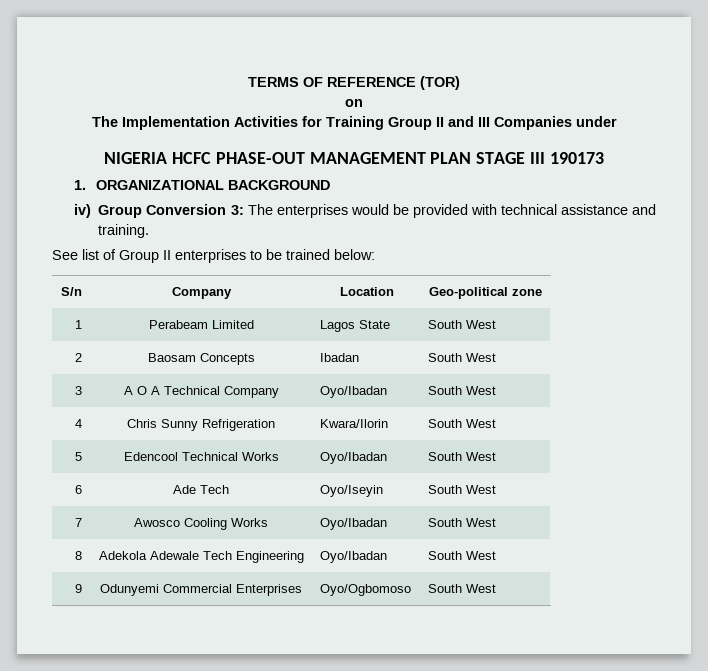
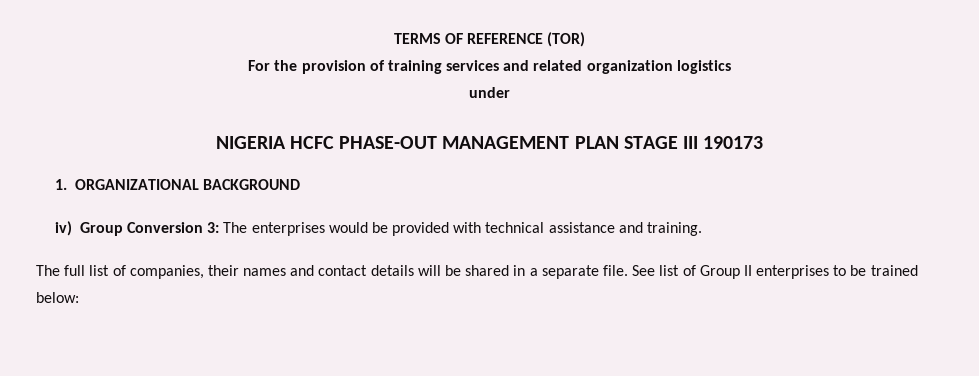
[345,99,363,107] [91,116,572,130] on // The Implementation Activities for Training Group II and III Companies -> [248,60,731,74] For the provision of training services and related organization logistics //
(150, 231) none -> [36,265,628,279] The full list of companies, their names and contact details will be shared in a separate file.
[60,287,82,296] [171,287,232,299] [339,287,394,296] [429,287,542,299] [75,320,83,329] [148,320,254,329] [319,320,390,332] [427,320,496,329] [75,353,83,362] [147,353,255,365] [319,353,359,362] [427,353,496,362] [75,386,83,395] [123,386,279,398] [319,386,387,398] [427,386,496,395] [75,419,83,428] [127,419,275,431] [319,419,388,428] [427,419,496,428] [75,452,83,461] [123,452,279,461] [319,452,387,464] [427,452,496,461] [75,485,83,494] [173,485,229,494] [319,485,383,497] [427,485,496,494] [75,518,83,527] [134,518,268,530] [319,518,387,530] [427,518,496,527] [75,551,83,560] [98,551,304,563] [319,551,387,563] [427,551,496,560] [75,584,83,593] [100,584,302,596] [319,584,411,596] [427,584,496,593] // S/n | Company | Location | Geo-political zone // 1 | Perabeam Limited | Lagos State | South West // 2 | Baosam Concepts | Ibadan | South West // 3 | A O A Technical Company | Oyo/Ibadan | South West // 4 | Chris Sunny Refrigeration | Kwara/Ilorin | South West // 5 | Edencool Technical Works | Oyo/Ibadan | South West // 6 | Ade Tech | Oyo/Iseyin | South West // 7 | Awosco Cooling Works | Oyo/Ibadan | South West // 8 | Adekola Adewale Tech Engineering | Oyo/Ibadan | South West // 9 | Odunyemi Commercial Enterprises | Oyo/Ogbomoso | South West -> (79, 297) none

